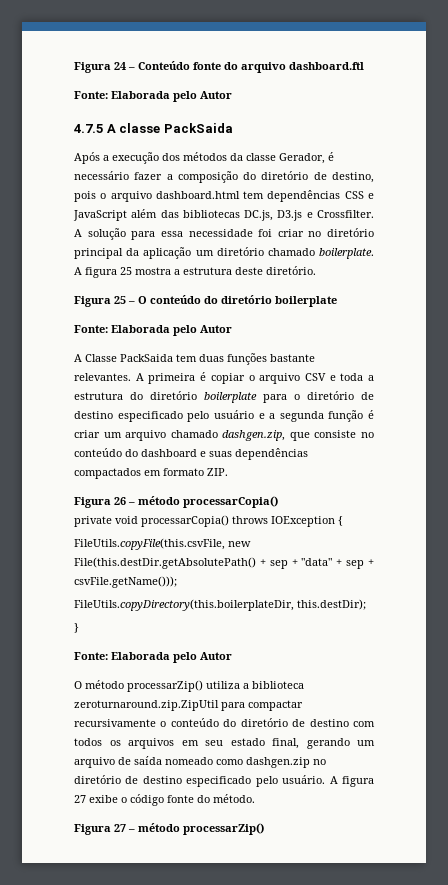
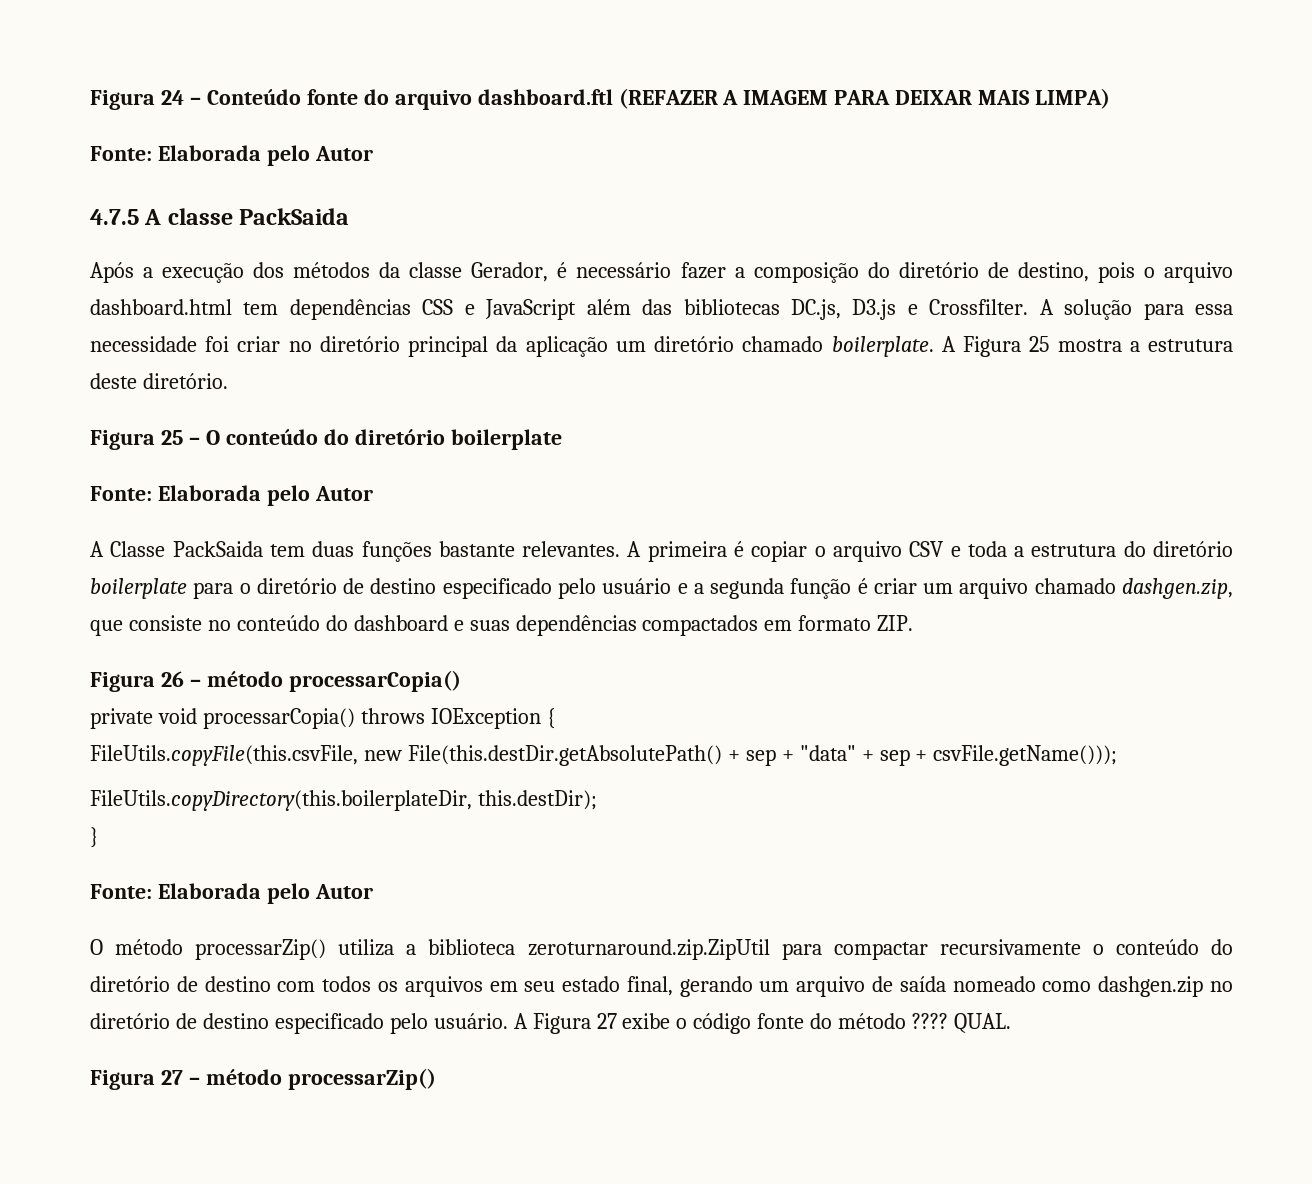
(364, 66) none -> [618,88,1111,109] (REFAZER A IMAGEM PARA DEIXAR MAIS LIMPA)
[85,267,117,278] figura -> [963,336,1022,357] Figura
[342,776,374,787] figura -> [532,1013,591,1034] Figura
[213,794,255,803] método. -> [838,1013,1012,1033] método ???? QUAL.

